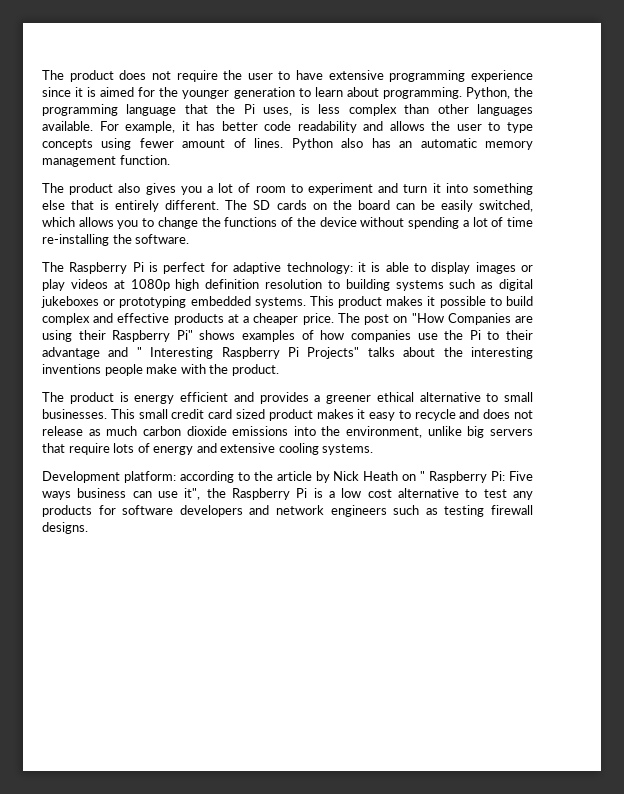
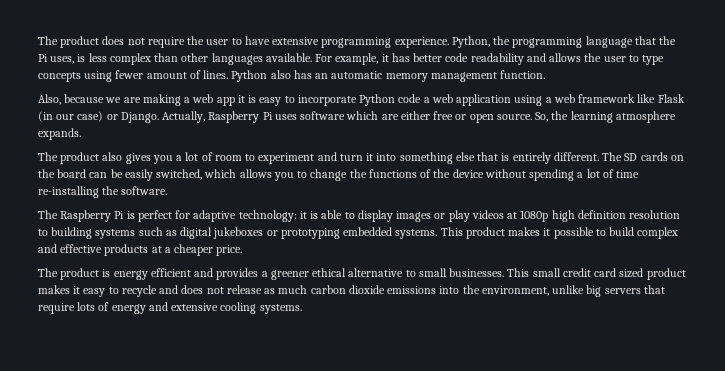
[470,70,533,82] [42,87,462,99] experience since it is aimed for the younger generation to learn about programming. -> [394,37,449,48] experience.
(170, 160) none -> [38,94,685,106] [38,111,676,123] [38,128,81,140] // Also, because we are making a web app it is easy to incorporate Python code a web application using a web framework like Flask (in our case) or Django. Actually, Raspberry Pi uses software which are either free or open source. So, the learning atmosphere expands.
[337,313,533,325] [42,330,534,342] [42,347,533,359] [42,364,279,376] The post on "How Companies are using their Raspberry Pi" shows examples of how companies use the Pi to their advantage and " Interesting Raspberry Pi Projects" talks about the interesting inventions people make with the product. -> (243, 250) none
[42,471,533,483] [42,488,533,500] [42,505,534,517] [42,522,88,534] // Development platform: according to the article by Nick Heath on " Raspberry Pi: Five ways business can use it", the Raspberry Pi is a low cost alternative to test any products for software developers and network engineers such as testing firewall designs. -> (302, 309) none

